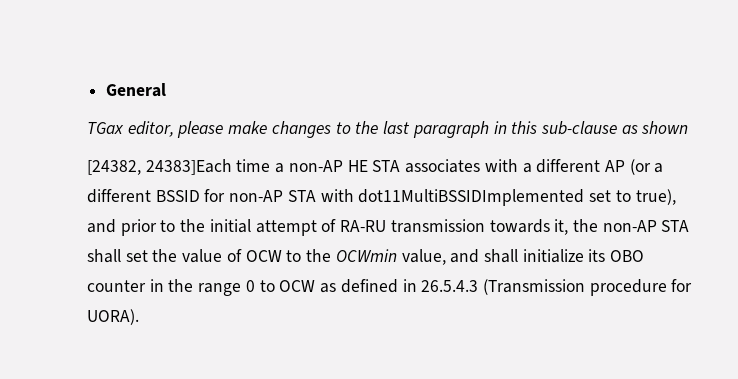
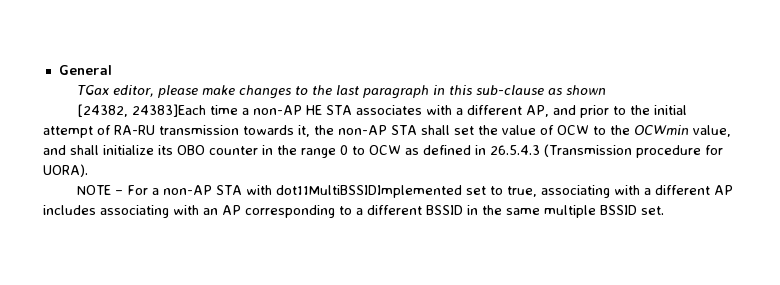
[604,159,664,175] [87,189,676,206] AP (or a different BSSID for non-AP STA with dot11MultiBSSIDImplemented set to true), -> [525,105,549,117] AP,
(139, 317) none -> [76,185,733,198] [43,205,664,218] // NOTE – For a non-AP STA with dot11MultiBSSIDImplemented set to true, associating with a different AP includes associating with an AP corresponding to a different BSSID in the same multiple BSSID set.

